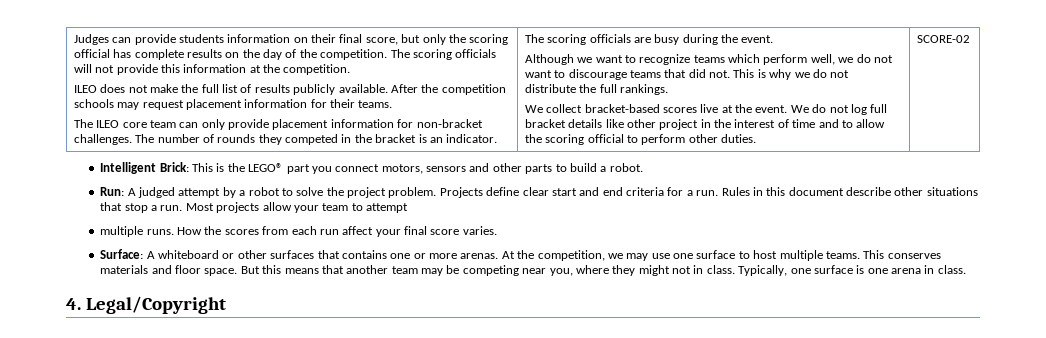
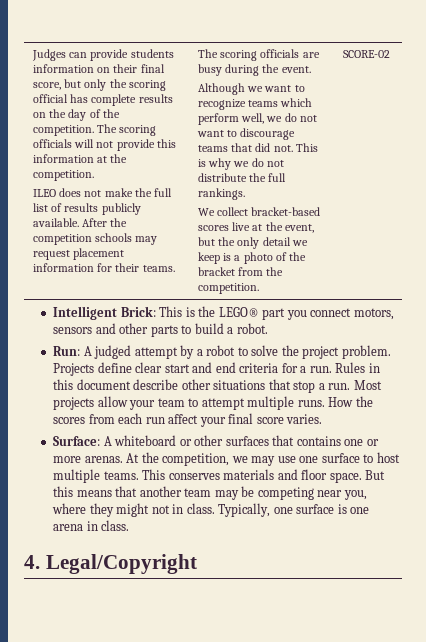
[73,119,483,130] [73,134,498,145] // The ILEO core team can only provide placement information for non-bracket challenges. The number of rounds they competed in the bracket is an indicator. -> (175, 268) none
[755,104,888,115] [524,119,886,130] [524,134,757,145] event. We do not log full bracket details like other project in the interest of time and to allow the scoring official to perform other duties. -> [284,224,314,233] [198,237,308,249] [198,252,306,264] [198,267,284,276] [198,283,260,294] event, but the only detail we keep is a photo of the bracket from the competition.
(409, 208) // -> (245, 404) none

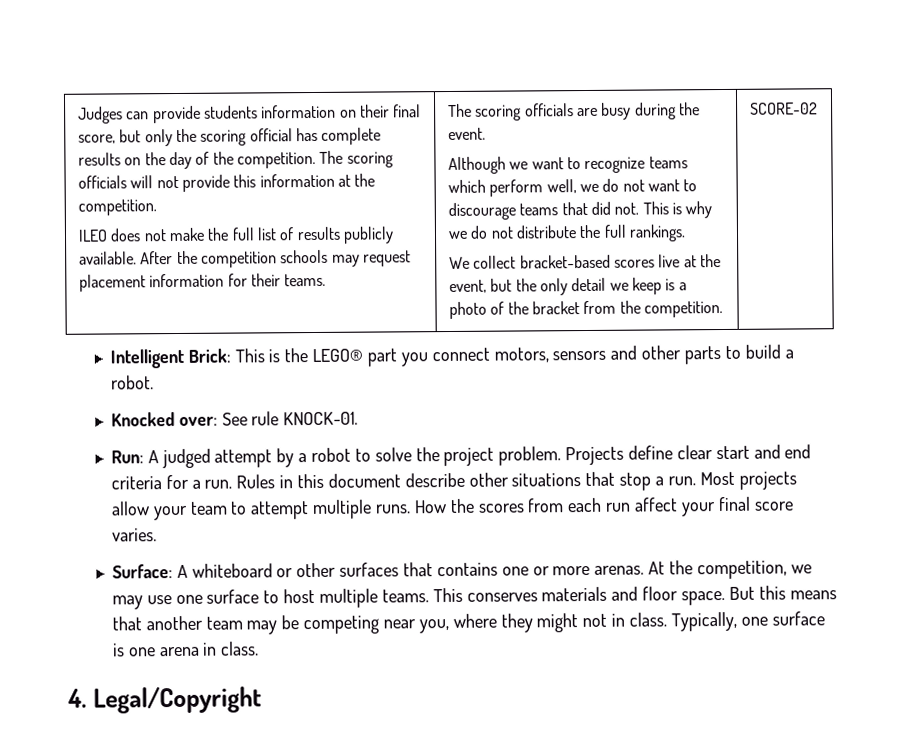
(268, 328) none -> [110,411,359,427] // Knocked over: See rule KNOCK-01.

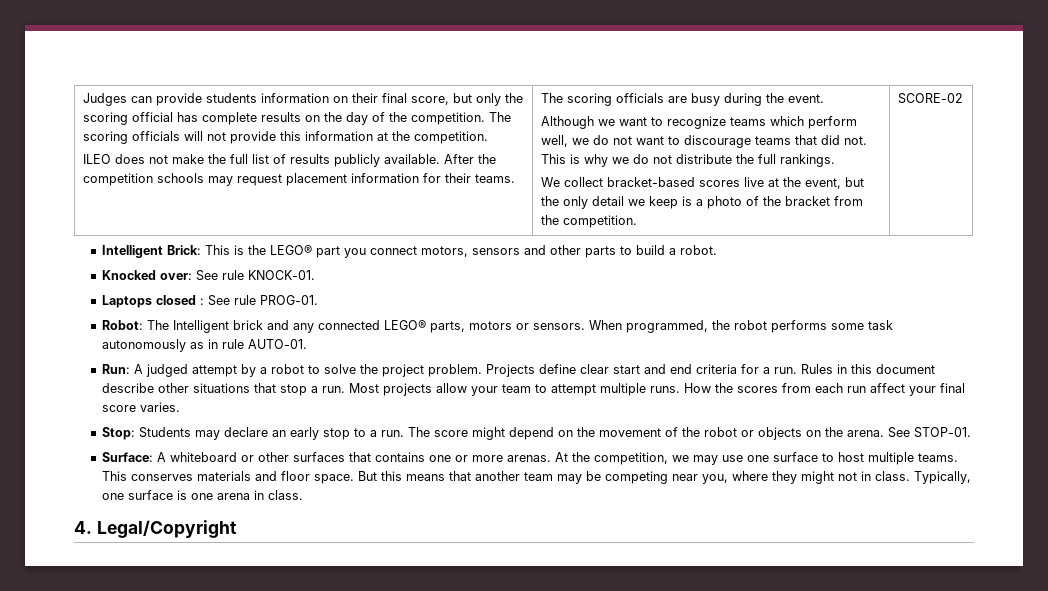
(359, 418) none -> [101,295,318,308] [101,320,893,333] [101,339,307,352] // Laptops closed : See rule PROG-01. // Robot: The Intelligent brick and any connected LEGO® parts, motors or sensors. When programmed, the robot performs some task autonomously as in rule AUTO-01.
(157, 535) none -> [101,427,971,440] // Stop: Students may declare an early stop to a run. The score might depend on the movement of the robot or objects on the arena. See STOP-01.

